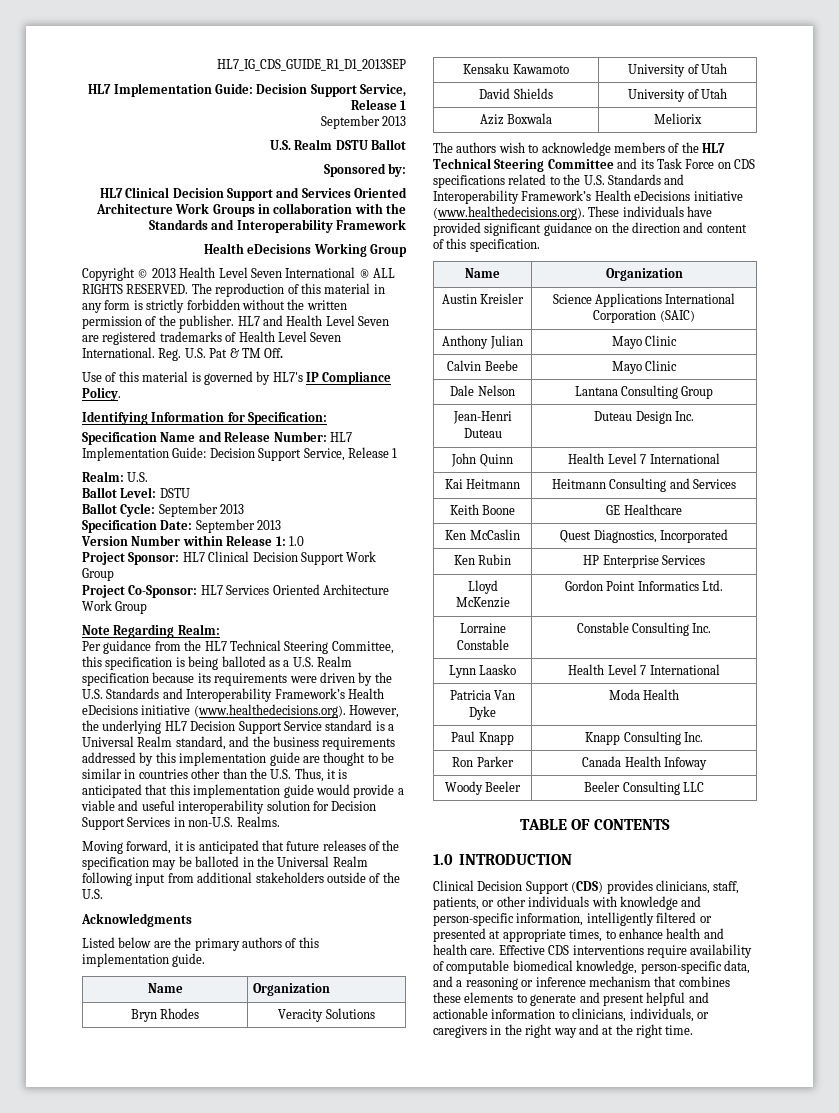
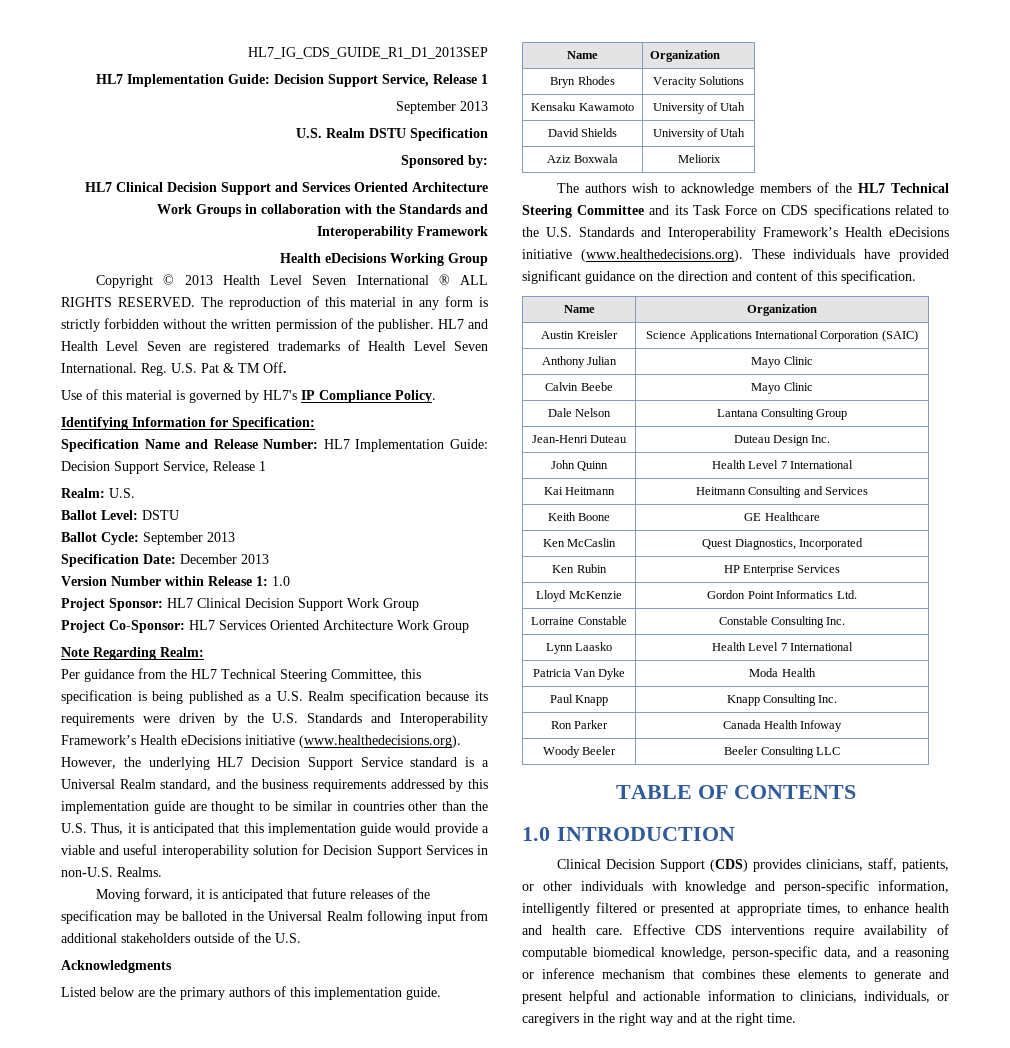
[371,139,406,150] Ballot -> [410,128,488,141] Specification
[195,519,255,533] September -> [180,554,237,564] December
[221,656,266,667] balloted -> [188,691,243,704] published

